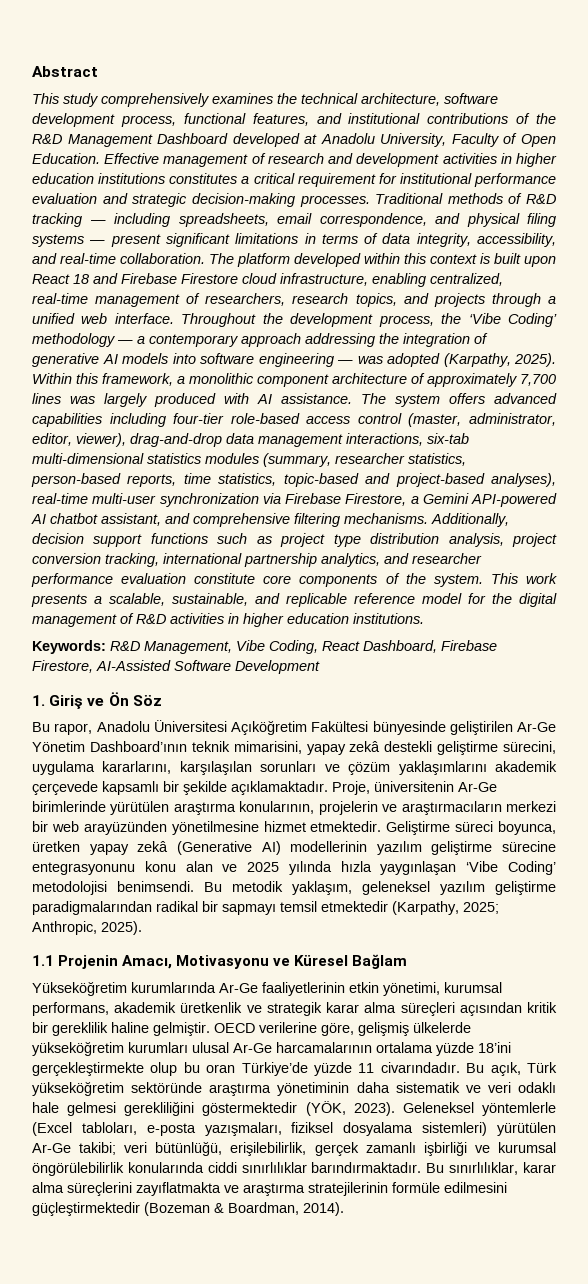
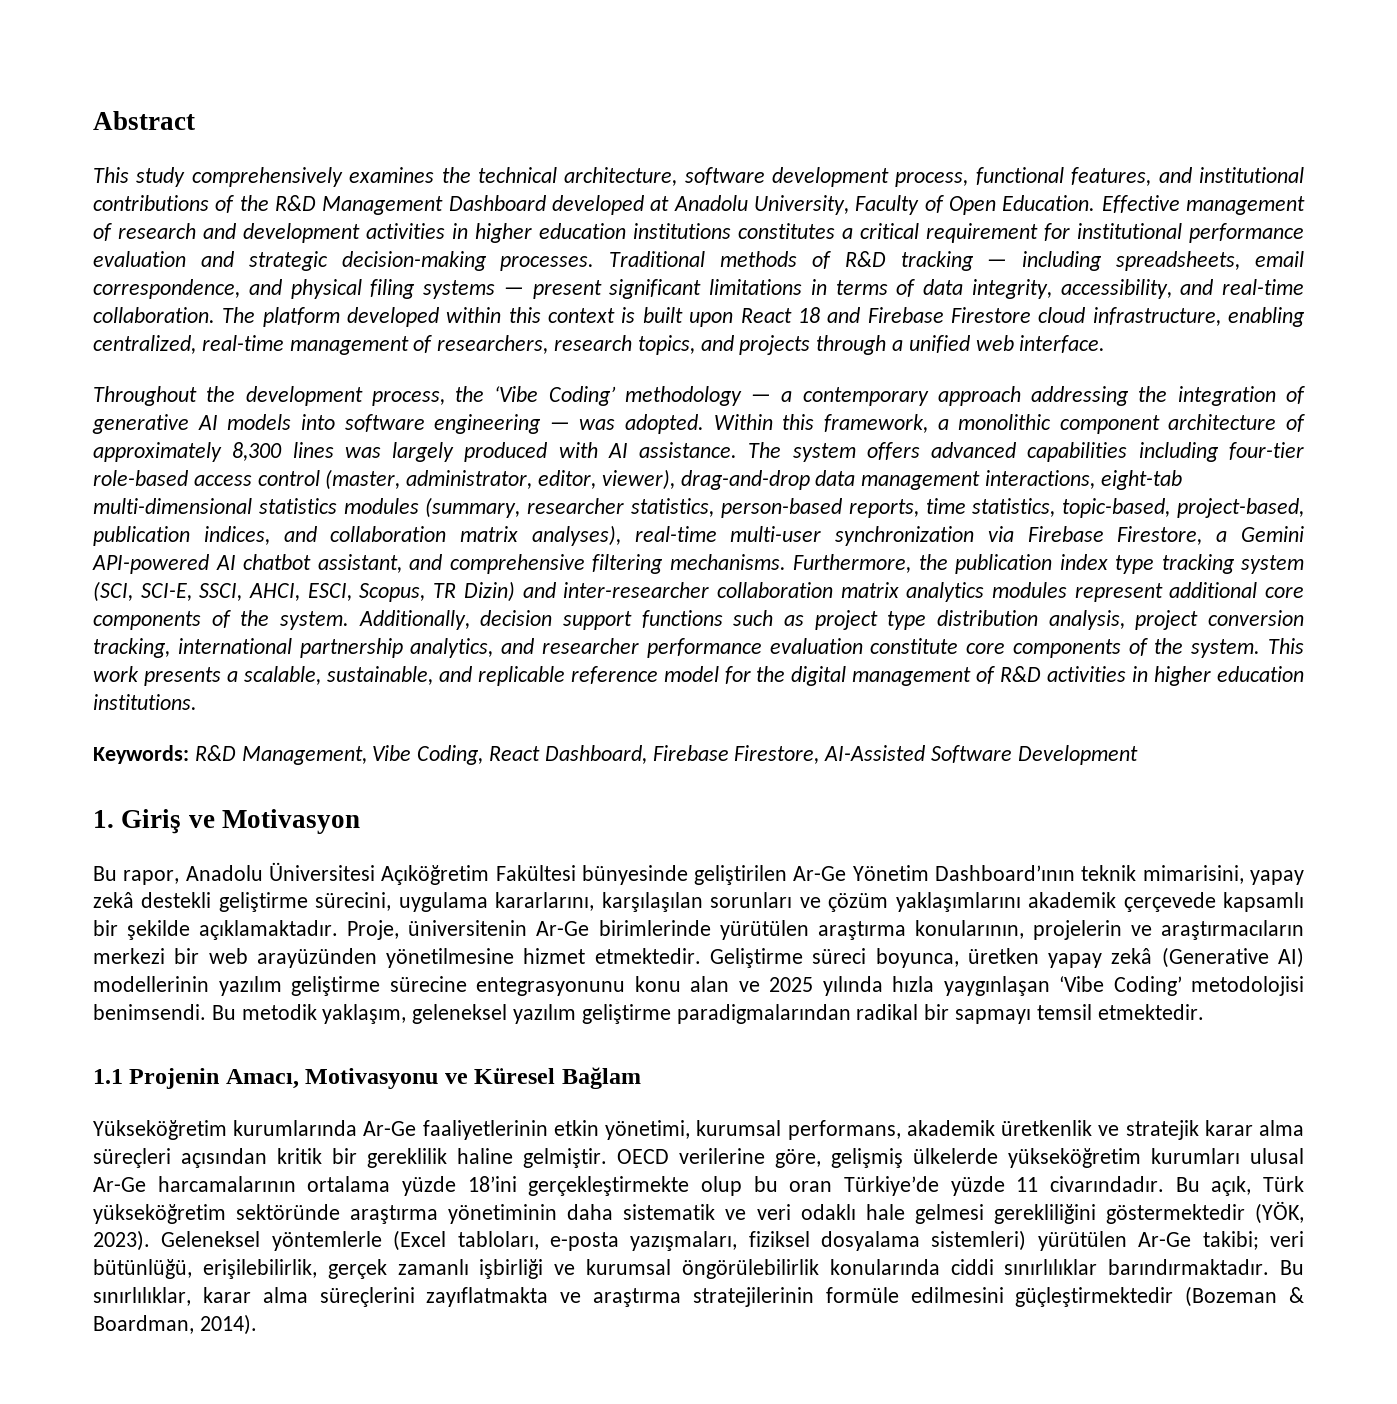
(174, 318) none -> (1106, 344) //
[387,353,556,367] adopted (Karpathy, 2025). -> [625,414,704,434] adopted.
[520,374,556,386] 7,700 -> [232,442,283,461] 8,300
[427,433,469,444] six-tab -> [1100,470,1182,490] eight-tab
[283,473,485,487] topic-based and project-based -> [1062,498,1305,518] [93,526,519,546] topic-based, project-based, publication indices, and collaboration matrix
(428, 518) none -> [793,554,1304,574] [93,581,1304,602] [93,610,349,630] Furthermore, the publication index type tracking system (SCI, SCI-E, SSCI, AHCI, ESCI, Scopus, TR Dizin) and inter-researcher collaboration matrix analytics modules represent additional core components of the system.
[108,692,162,706] Ön Söz -> [221,809,360,834] Motivasyon
[321,901,499,915] [32,921,142,935] etmektedir (Karpathy, 2025; Anthropic, 2025). -> [1097,1004,1204,1020] etmektedir.
[266,1002,322,1016] strategik -> [1125,1120,1199,1140] stratejik

